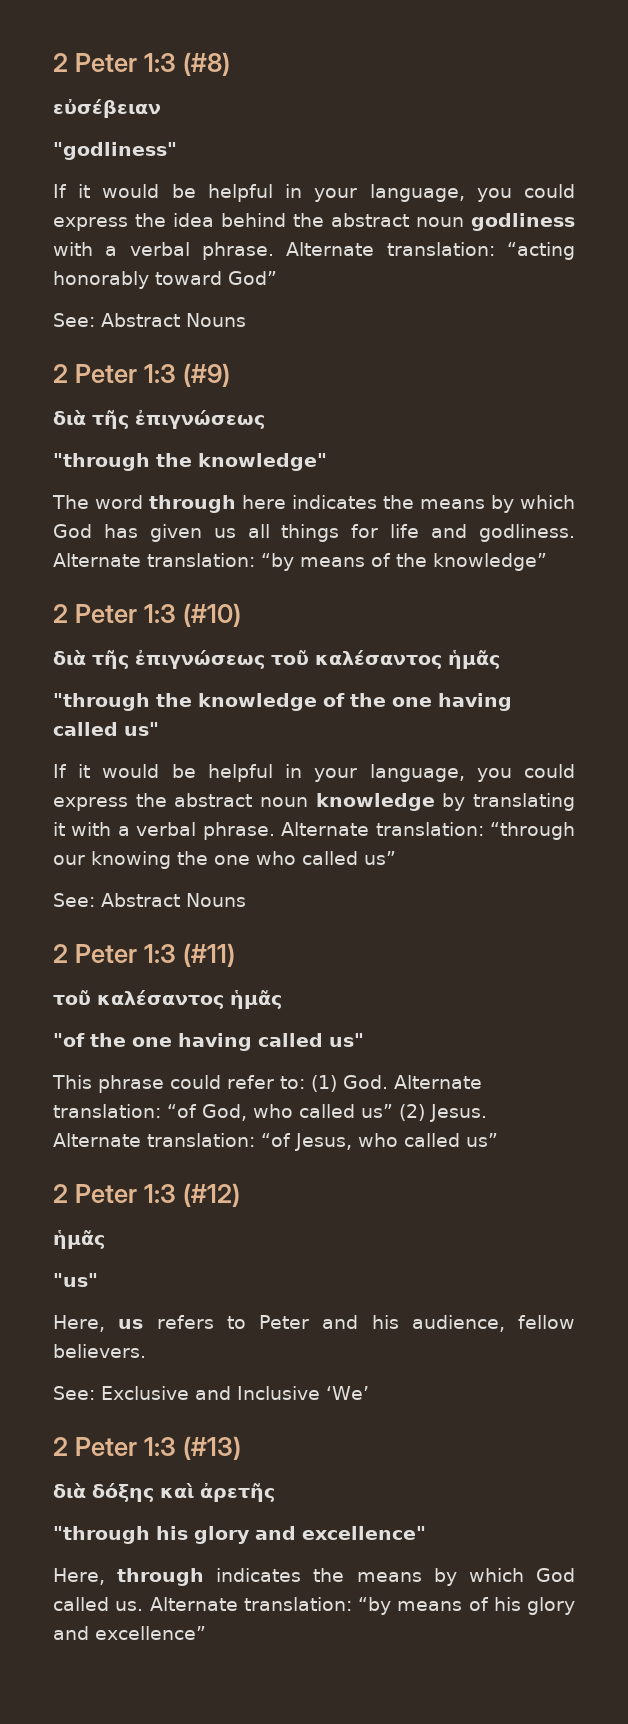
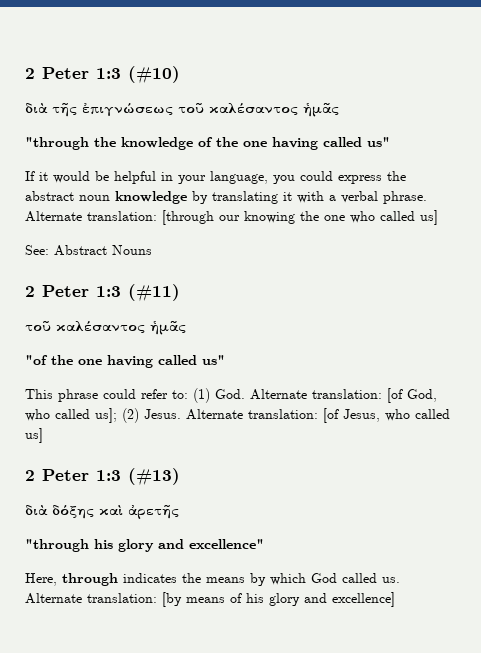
[53,52,230,76] [53,99,161,118] [53,142,177,160] [53,184,575,202] [53,213,575,231] [53,242,575,260] [53,271,277,289] [53,313,246,327] [53,363,230,387] [53,410,265,429] [53,453,327,471] [52,495,575,513] [53,524,576,542] [53,553,547,571] [53,604,176,623] 2 Peter 1:3 (#8) // εὐσέβειαν // "godliness" // If it would be helpful in your language, you could express the idea behind the abstract noun godliness with a verbal phrase. Alternate translation: “acting honorably toward God” // See: Abstract Nouns // 2 Peter 1:3 (#9) // διὰ τῆς ἐπιγνώσεως // "through the knowledge" // The word through here indicates the means by which God has given us all things for life and godliness. Alternate translation: “by means of the knowledge” // 2 Peter 1:3 -> [25,67,121,79] 2 Peter 1:3
[490,822,575,840] “through -> [162,210,214,225] [through
[364,851,396,865] us” -> [420,210,438,225] us]
[167,1104,197,1118] “of -> [387,388,403,403] [of
[360,1104,393,1118] us” -> [95,408,117,423] us];
[261,1133,291,1147] “of -> [323,408,339,423] [of
[465,1133,498,1147] [53,1183,240,1207] [53,1230,105,1249] [53,1273,98,1287] [53,1315,575,1332] [53,1344,146,1358] [53,1386,369,1400] us” // 2 Peter 1:3 (#12) // ἡμᾶς // "us" // Here, us refers to Peter and his audience, fellow believers. // See: Exclusive and Inclusive ‘We’ -> [25,428,43,443] us]
[358,1597,391,1615] “by -> [162,592,182,607] [by
[95,1626,206,1640] excellence” -> [332,592,395,607] excellence]

